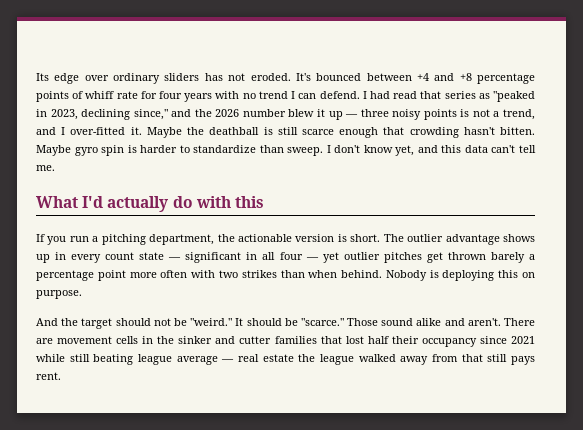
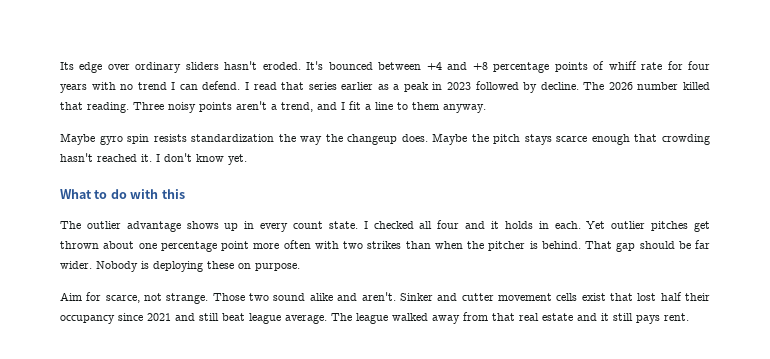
[204,73,246,81] has not -> [224,61,258,70] hasn't
[369,91,390,99] had -> (249, 86) none
[478,91,536,102] [36,109,535,120] [36,127,298,138] as "peaked in 2023, declining since," and the 2026 number blew it up — three noisy points is not a trend, and I over-fitted it. Maybe the deathball is still -> [341,81,711,93] [60,101,486,113] [60,133,552,145] earlier as a peak in 2023 followed by decline. The 2026 number killed that reading. Three noisy points aren't a trend, and I fit a line to them anyway. // Maybe gyro spin resists standardization the way the changeup does. Maybe the pitch stays
[500,127,535,135] [36,145,536,156] [36,165,55,171] bitten. Maybe gyro spin is harder to standardize than sweep. I don't know yet, and this data can't tell me. -> [97,153,247,165] reached it. I don't know yet.
[82,196,169,212] I'd actually -> [94,190,108,199] to
[36,234,381,245] If you run a pitching department, the actionable version is short. -> (185, 194) none
[139,252,339,263] state — significant in all four — yet -> [328,220,606,229] state. I checked all four and it holds in each. Yet
[490,252,535,263] barely a -> [103,241,157,249] about one
[341,270,383,278] behind. -> [467,240,710,252] [60,261,92,269] the pitcher is behind. That gap should be far wider.
[498,270,519,278] this -> [207,261,234,269] these
[36,318,535,329] [36,336,317,344] And the target should not be "weird." It should be "scarce." Those sound alike and aren't. There are movement cells in the sinker and cutter families -> [60,292,606,304] Aim for scarce, not strange. Those two sound alike and aren't. Sinker and cutter movement cells exist
[36,354,316,365] while still beating league average — real estate the -> [175,313,352,324] and still beat league average. The
(483, 358) none -> [519,313,609,321] real estate and it

